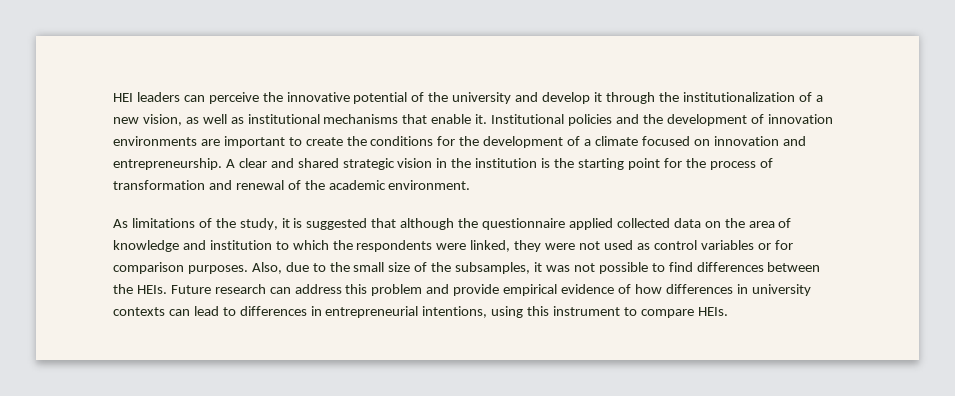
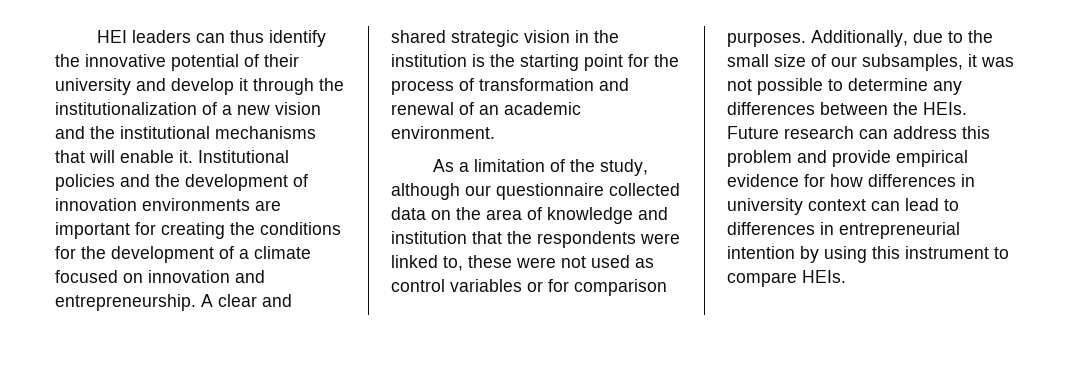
[208,92,259,104] perceive -> [229,30,326,47] thus identify
[428,92,449,102] the -> [264,54,299,67] their
[142,114,244,126] vision, as well as -> [275,102,321,115] [55,126,115,139] vision and the
(428, 119) none -> [89,150,115,163] will
[288,137,343,146] to create -> [135,222,225,239] for creating
[304,180,325,190] the -> [479,105,499,115] an
[131,218,195,228] limitations -> [458,159,545,172] a limitation
[281,218,613,230] it is suggested that although the questionnaire applied -> [391,183,604,200] although our questionnaire
[275,240,329,250] to which -> [472,231,502,244] that
[470,240,542,252] linked, they -> [391,255,512,271] linked to, these
[251,262,282,274] Also, -> [811,30,908,47] Additionally,
[431,262,452,272] the -> [831,56,857,67] our
[668,262,693,272] find -> [848,78,962,95] determine any
[617,284,631,294] of -> [804,174,825,187] for
[113,307,165,316] contexts -> [808,199,866,211] context
[422,306,488,318] intentions, -> [727,246,819,263] intention by

